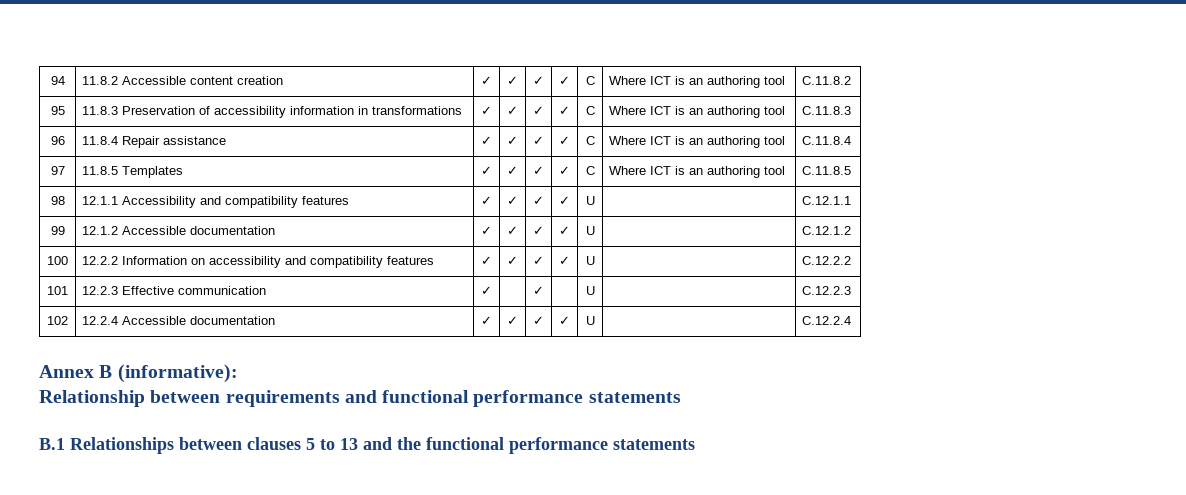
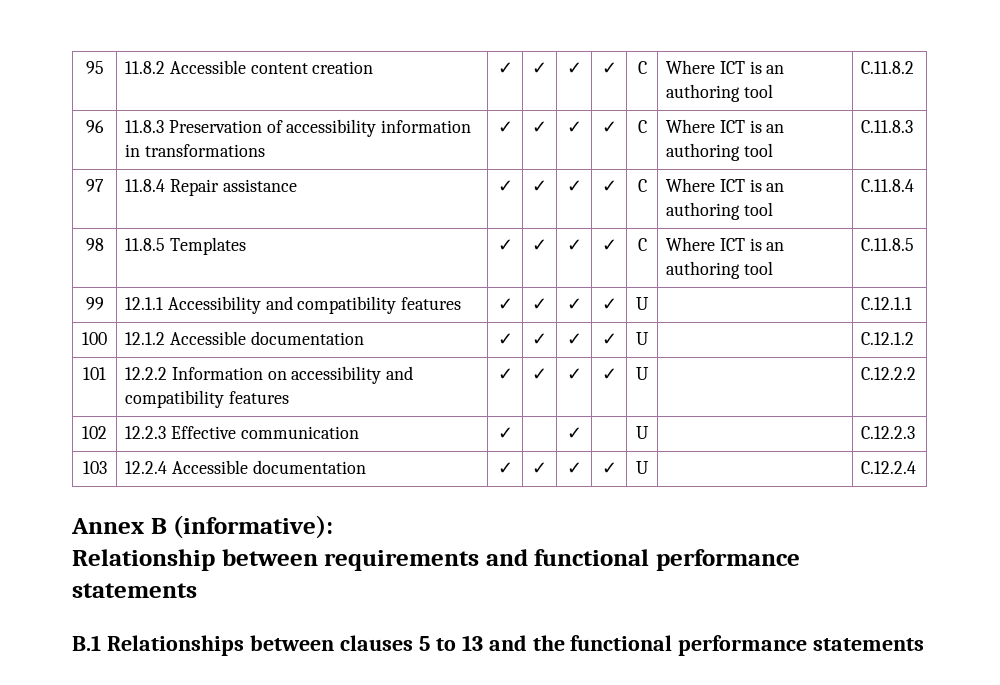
[50,76,65,85] 94 -> [85,61,104,74] 95
[50,106,65,115] 95 -> [86,120,104,133] 96
[50,136,65,145] 96 -> [86,179,104,192] 97
[50,166,65,175] 97 -> [85,238,104,251] 98
[50,196,65,205] 98 -> [85,297,104,310] 99
[50,226,65,235] 99 -> [82,332,107,345] 100
[47,256,68,265] 100 -> [83,367,106,380] 101
[47,286,68,295] 101 -> [82,426,107,439] 102
[47,316,68,325] 102 -> [82,461,107,474] 103

